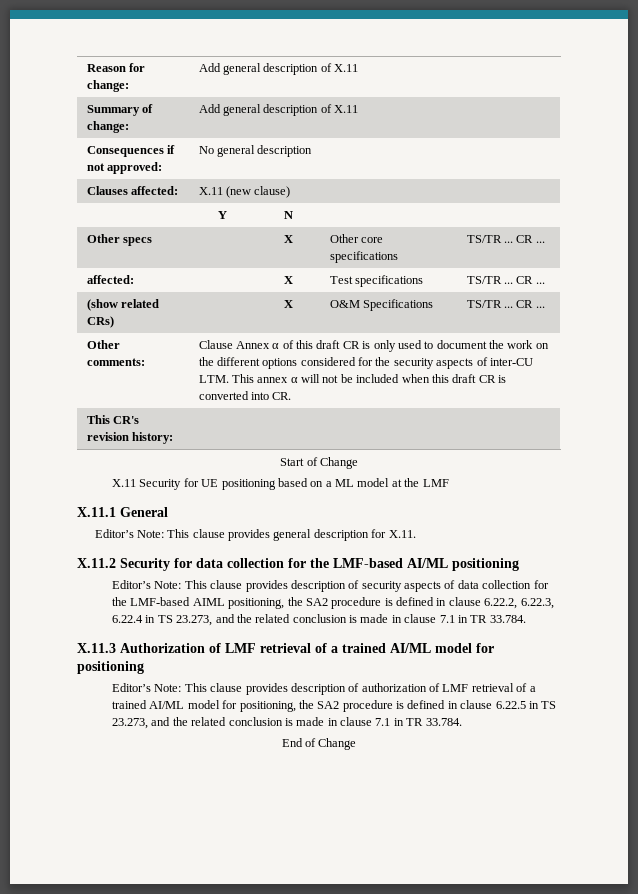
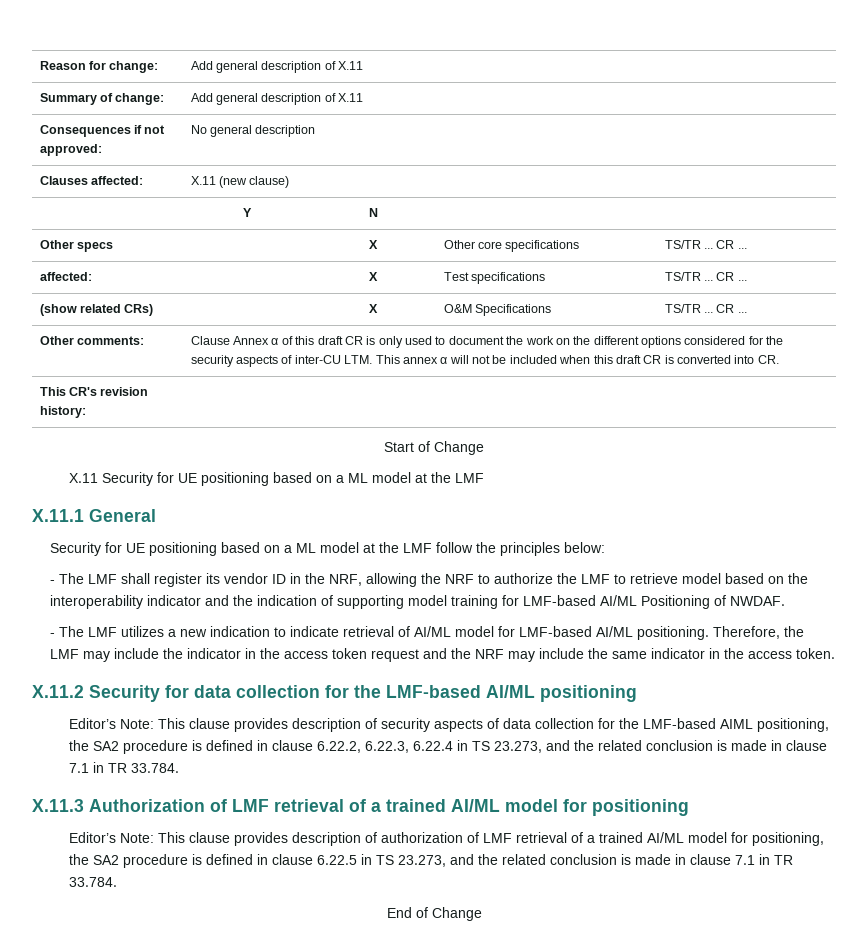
[94,529,416,541] Editor’s Note: This clause provides general description for X.11. -> [50,542,606,556] [50,573,809,587] [50,595,786,609] [50,626,805,640] [50,648,836,662] Security for UE positioning based on a ML model at the LMF follow the principles below: // - The LMF shall register its vendor ID in the NRF, allowing the NRF to authorize the LMF to retrieve model based on the interoperability indicator and the indication of supporting model training for LMF-based AI/ML Positioning of NWDAF. // - The LMF utilizes a new indication to indicate retrieval of AI/ML model for LMF-based AI/ML positioning. Therefore, the LMF may include the indicator in the access token request and the NRF may include the same indicator in the access token.

